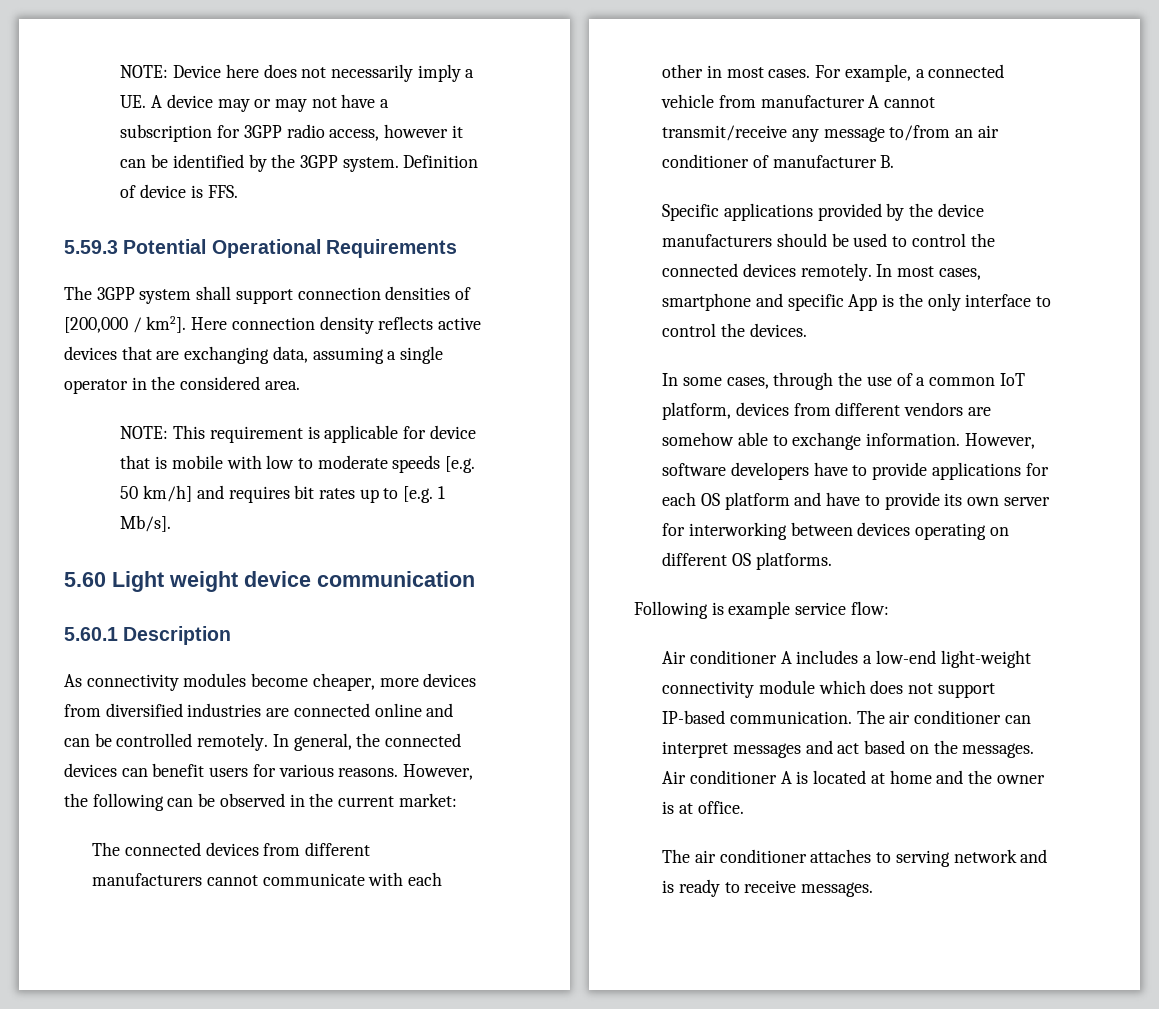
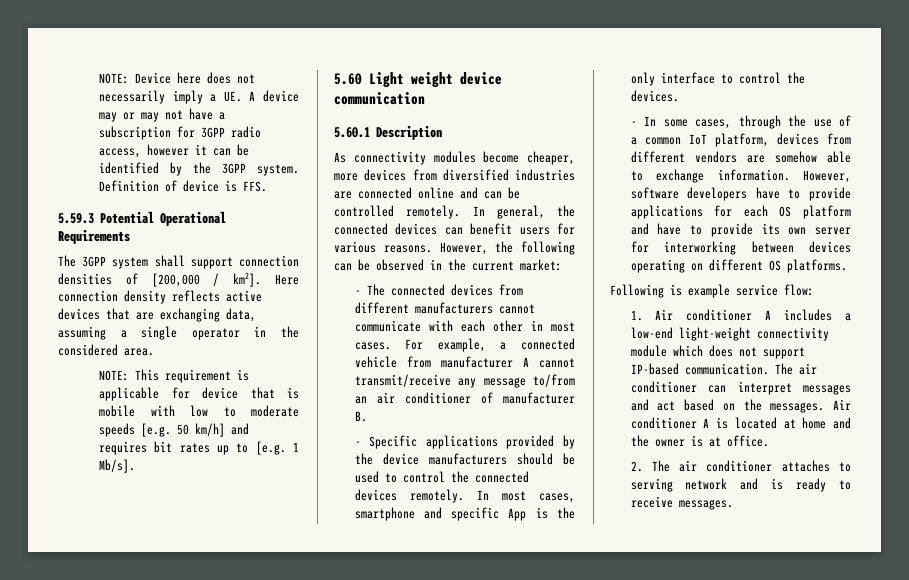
(457, 800) none -> [354,290,361,295] -
(895, 161) none -> [354,441,361,446] -
(807, 330) none -> [630,121,637,126] -
(889, 608) none -> [630,310,643,321] 1.
(744, 807) none -> [630,461,643,472] 2.

